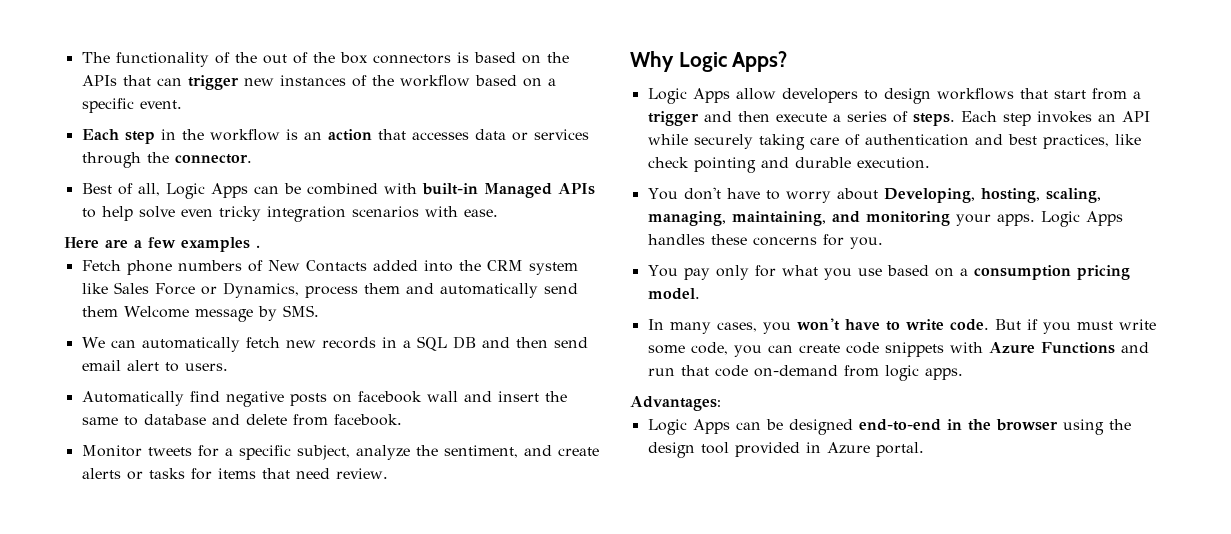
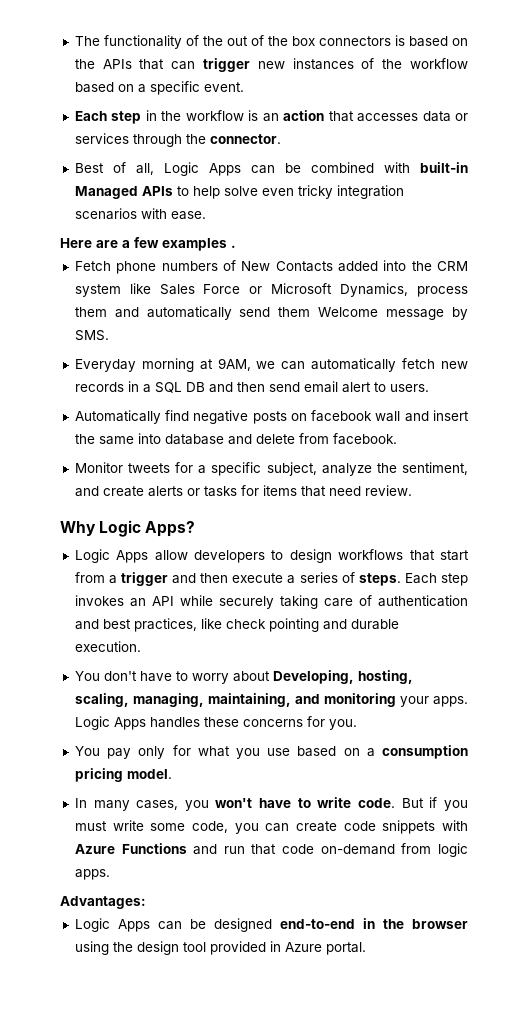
(217, 290) none -> [271,283,333,294] Microsoft
[81,337,105,348] We -> [74,358,276,372] Everyday morning at 9AM, we
[123,416,138,426] to -> [137,433,161,444] into

